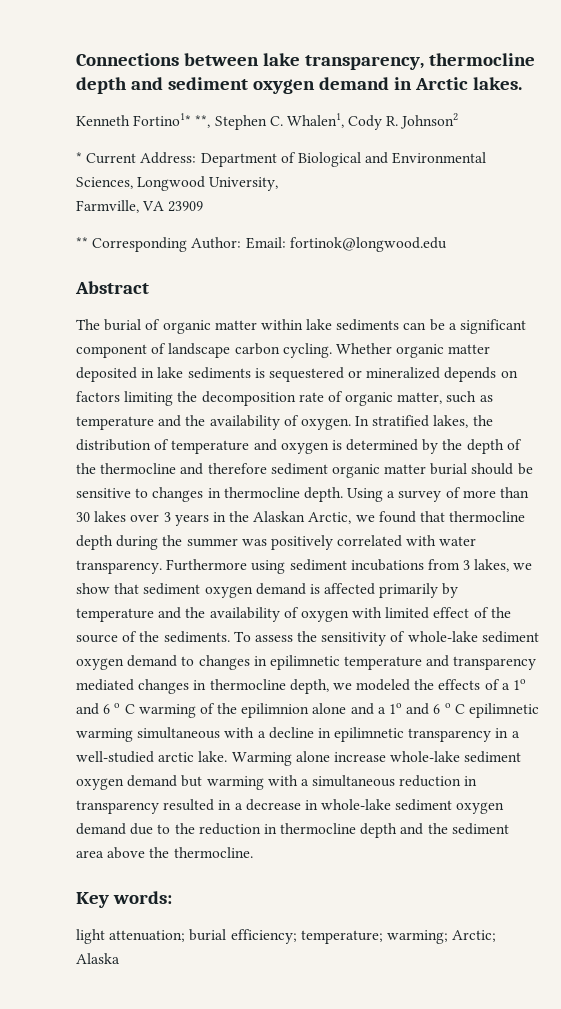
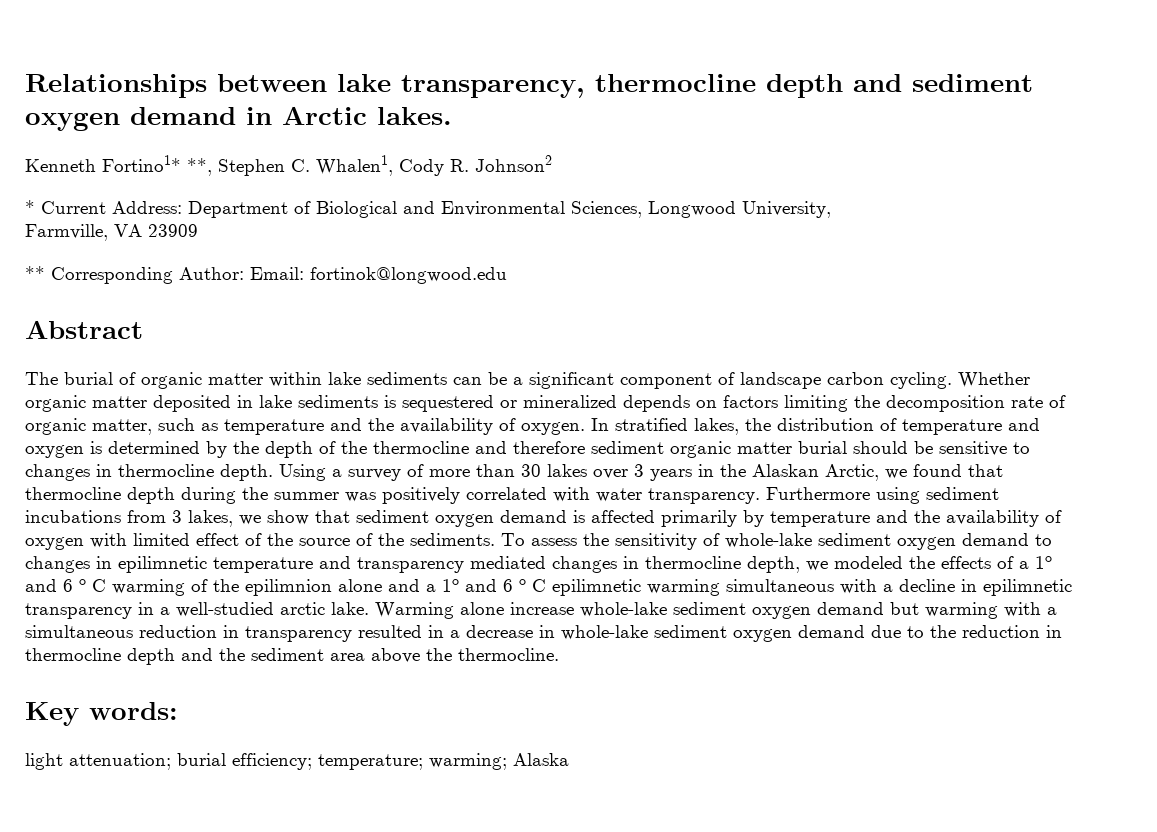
[76,53,179,66] Connections -> [25,74,207,98] Relationships
[452,930,497,942] Arctic; -> (507, 761) none

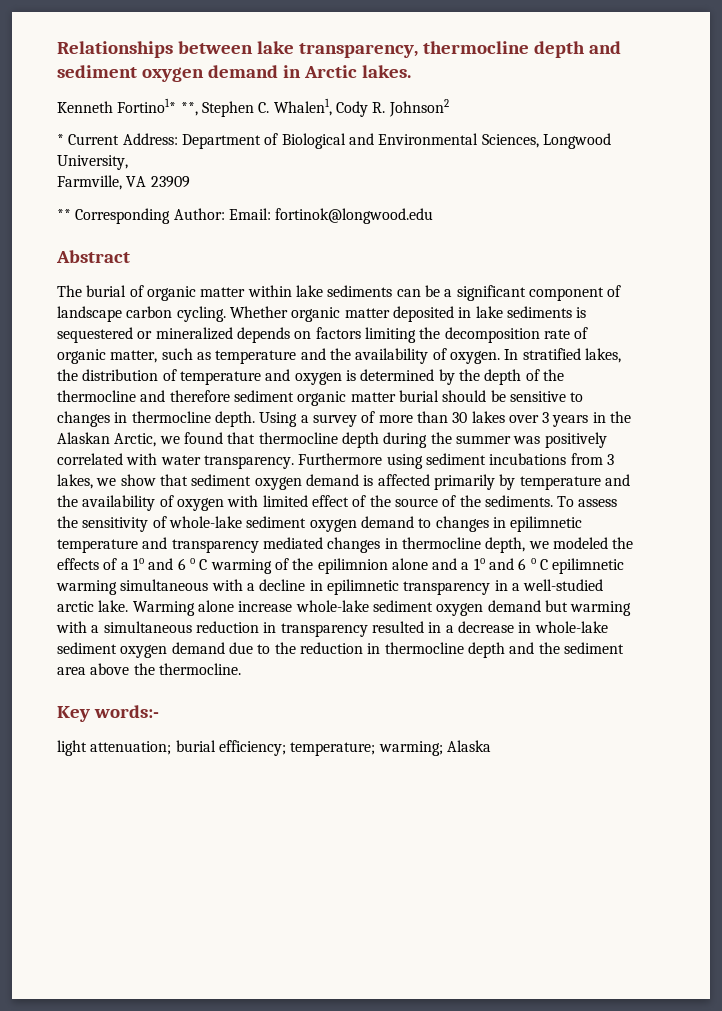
[89,702,178,720] words: -> [93,705,159,718] words:-

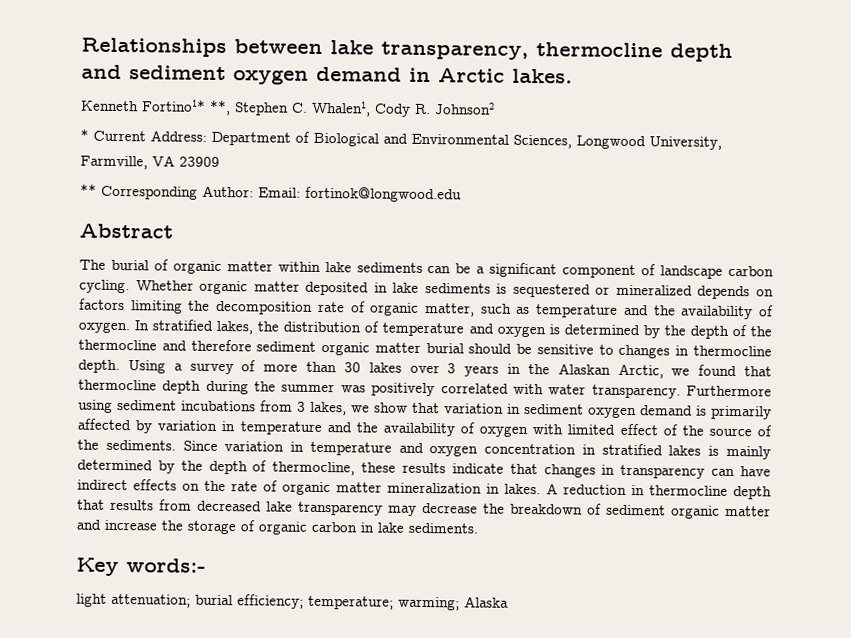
(188, 480) none -> [444,403,521,414] variation in
[377,474,516,490] affected primarily by -> [711,405,772,420] [77,418,236,434] primarily affected by variation in
[557,496,618,507] [57,516,583,532] [57,537,634,553] [57,558,625,574] [56,579,604,595] [57,600,632,616] [56,621,608,637] [57,642,624,658] [57,663,241,675] To assess the sensitivity of whole-lake sediment oxygen demand to changes in epilimnetic temperature and transparency mediated changes in thermocline depth, we modeled the effects of a 1o and 6 o C warming of the epilimnion alone and a 1o and 6 o C epilimnetic warming simultaneous with a decline in epilimnetic transparency in a well-studied arctic lake. Warming alone increase whole-lake sediment oxygen demand but warming with a simultaneous reduction in transparency resulted in a decrease in whole-lake sediment oxygen demand due to the reduction in thermocline depth and the sediment area above the thermocline. -> [182,440,771,460] [77,459,771,479] [77,479,772,500] [77,499,771,519] [76,519,479,535] Since variation in temperature and oxygen concentration in stratified lakes is mainly determined by the depth of thermocline, these results indicate that changes in transparency can have indirect effects on the rate of organic matter mineralization in lakes. A reduction in thermocline depth that results from decreased lake transparency may decrease the breakdown of sediment organic matter and increase the storage of organic carbon in lake sediments.

